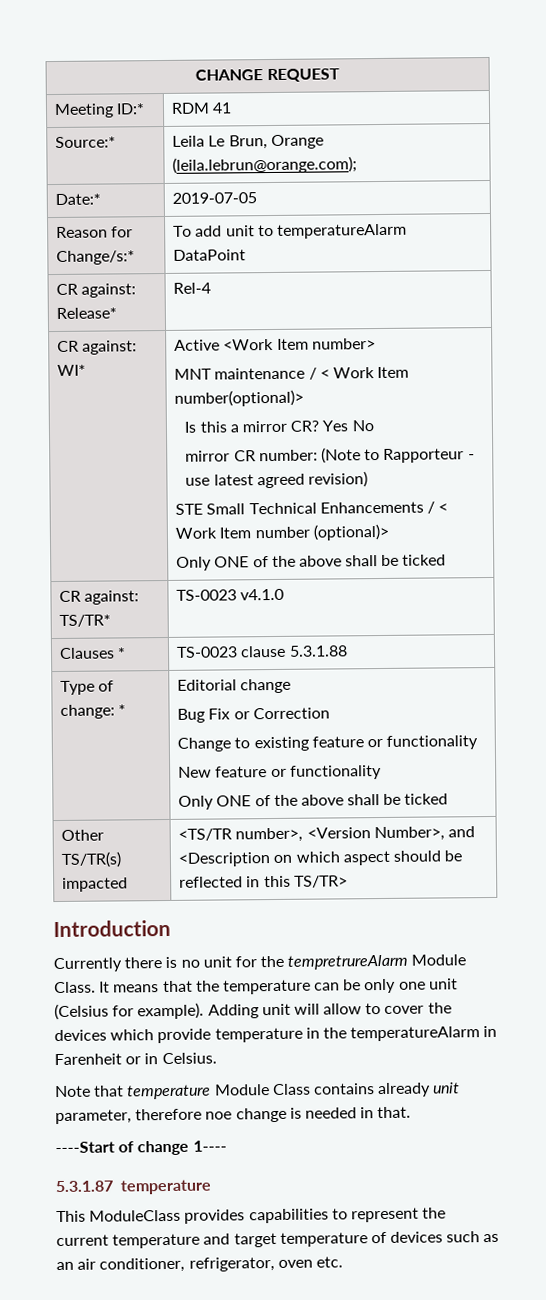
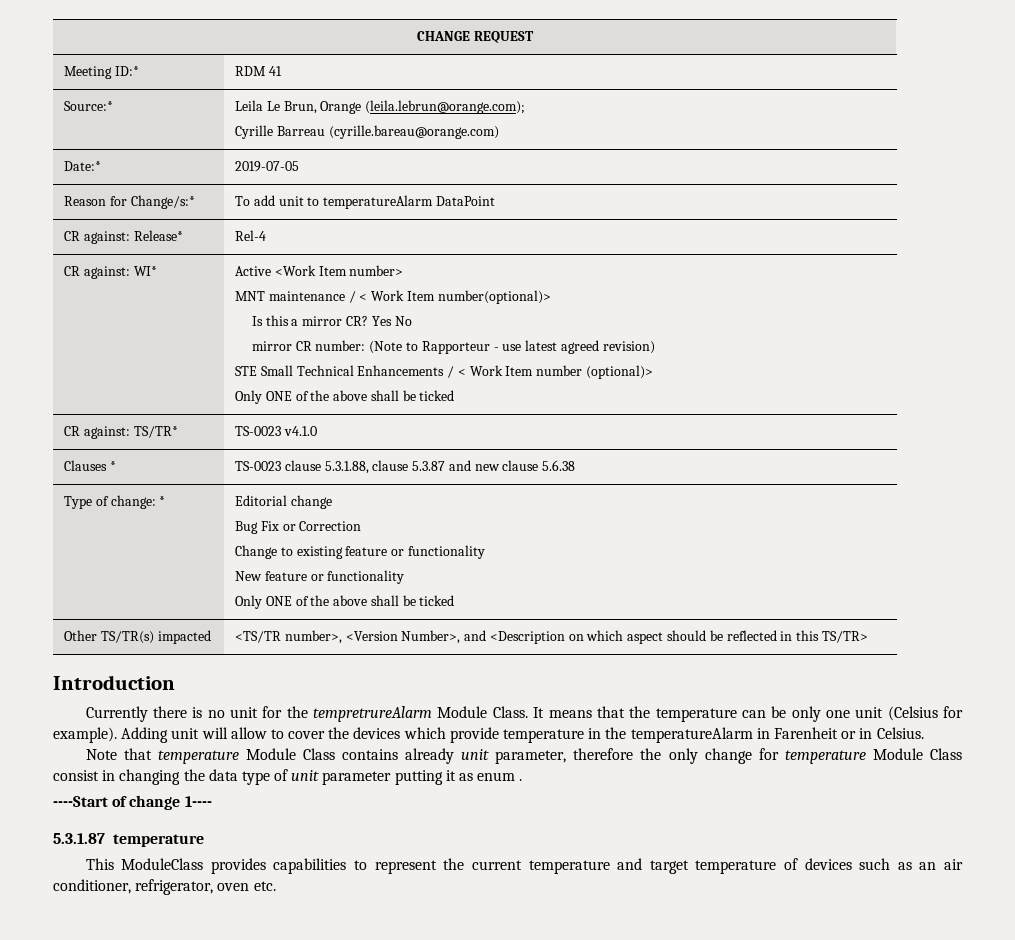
(358, 165) none -> [234,125,499,139] // Cyrille Barreau (cyrille.bareau@orange.com)
[288,645,348,657] 5.3.1.88 -> [324,460,576,474] 5.3.1.88, clause 5.3.87 and new clause 5.6.38
[205,1106,412,1123] noe change is needed in that. -> [640,748,962,764] [53,769,523,785] the only change for temperature Module Class consist in changing the data type of unit parameter putting it as enum .

